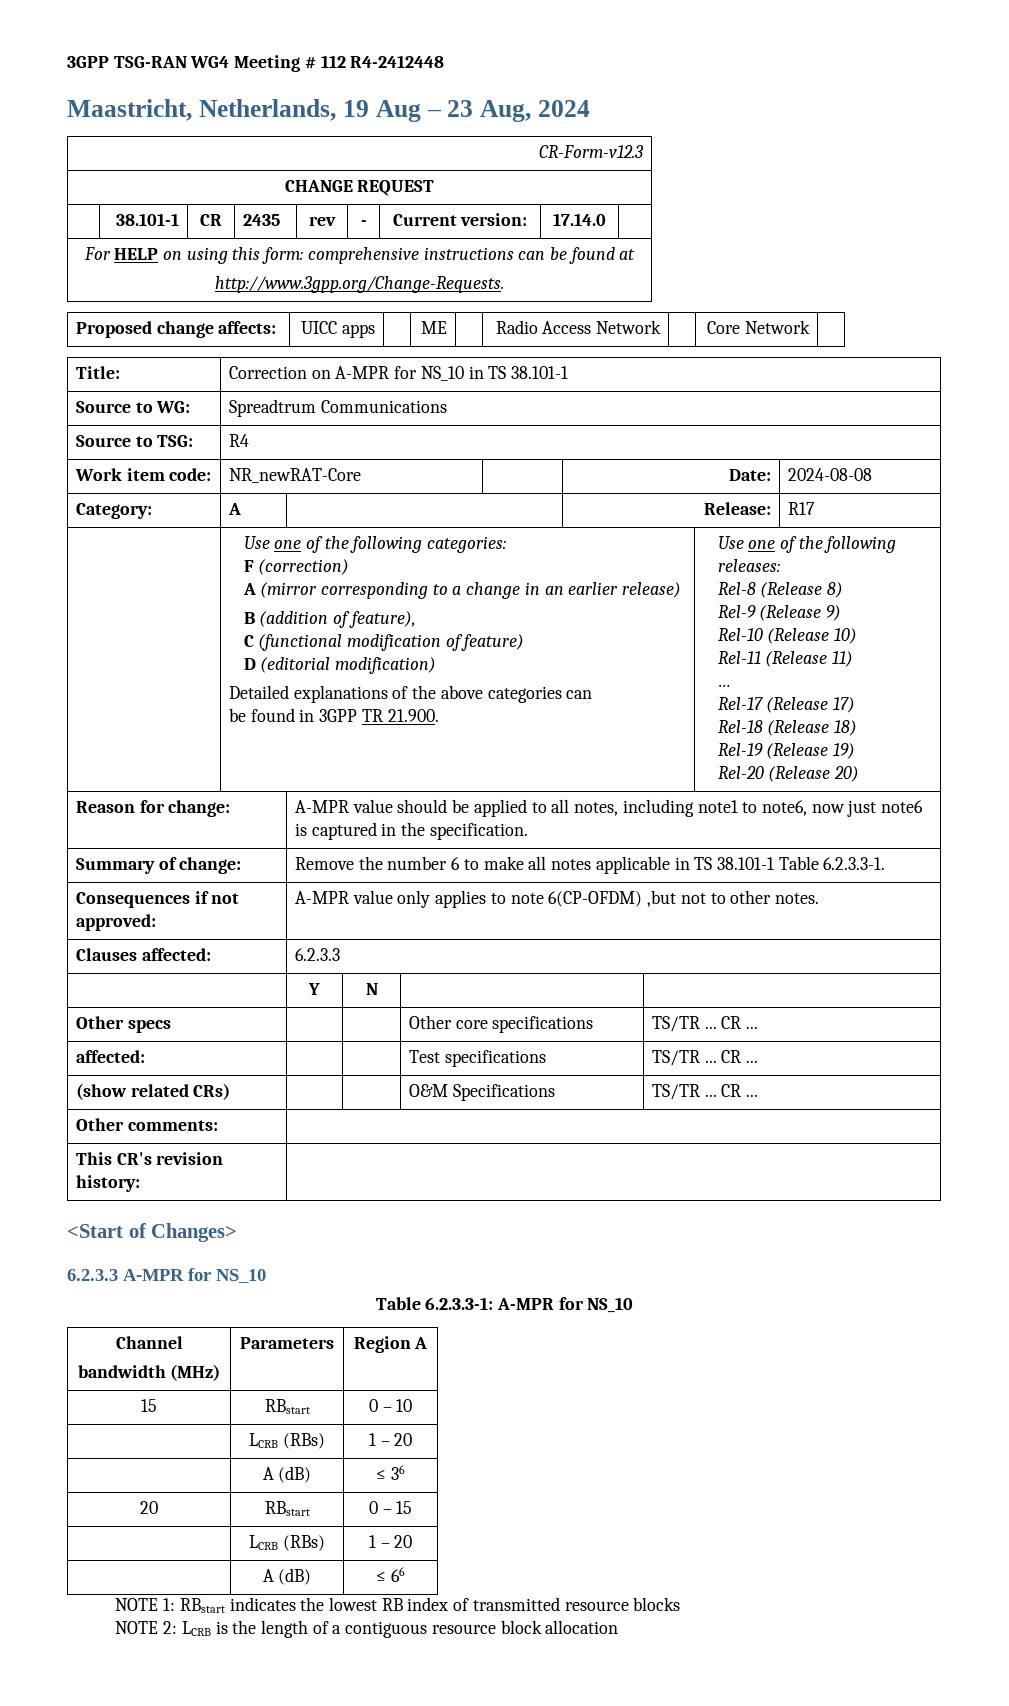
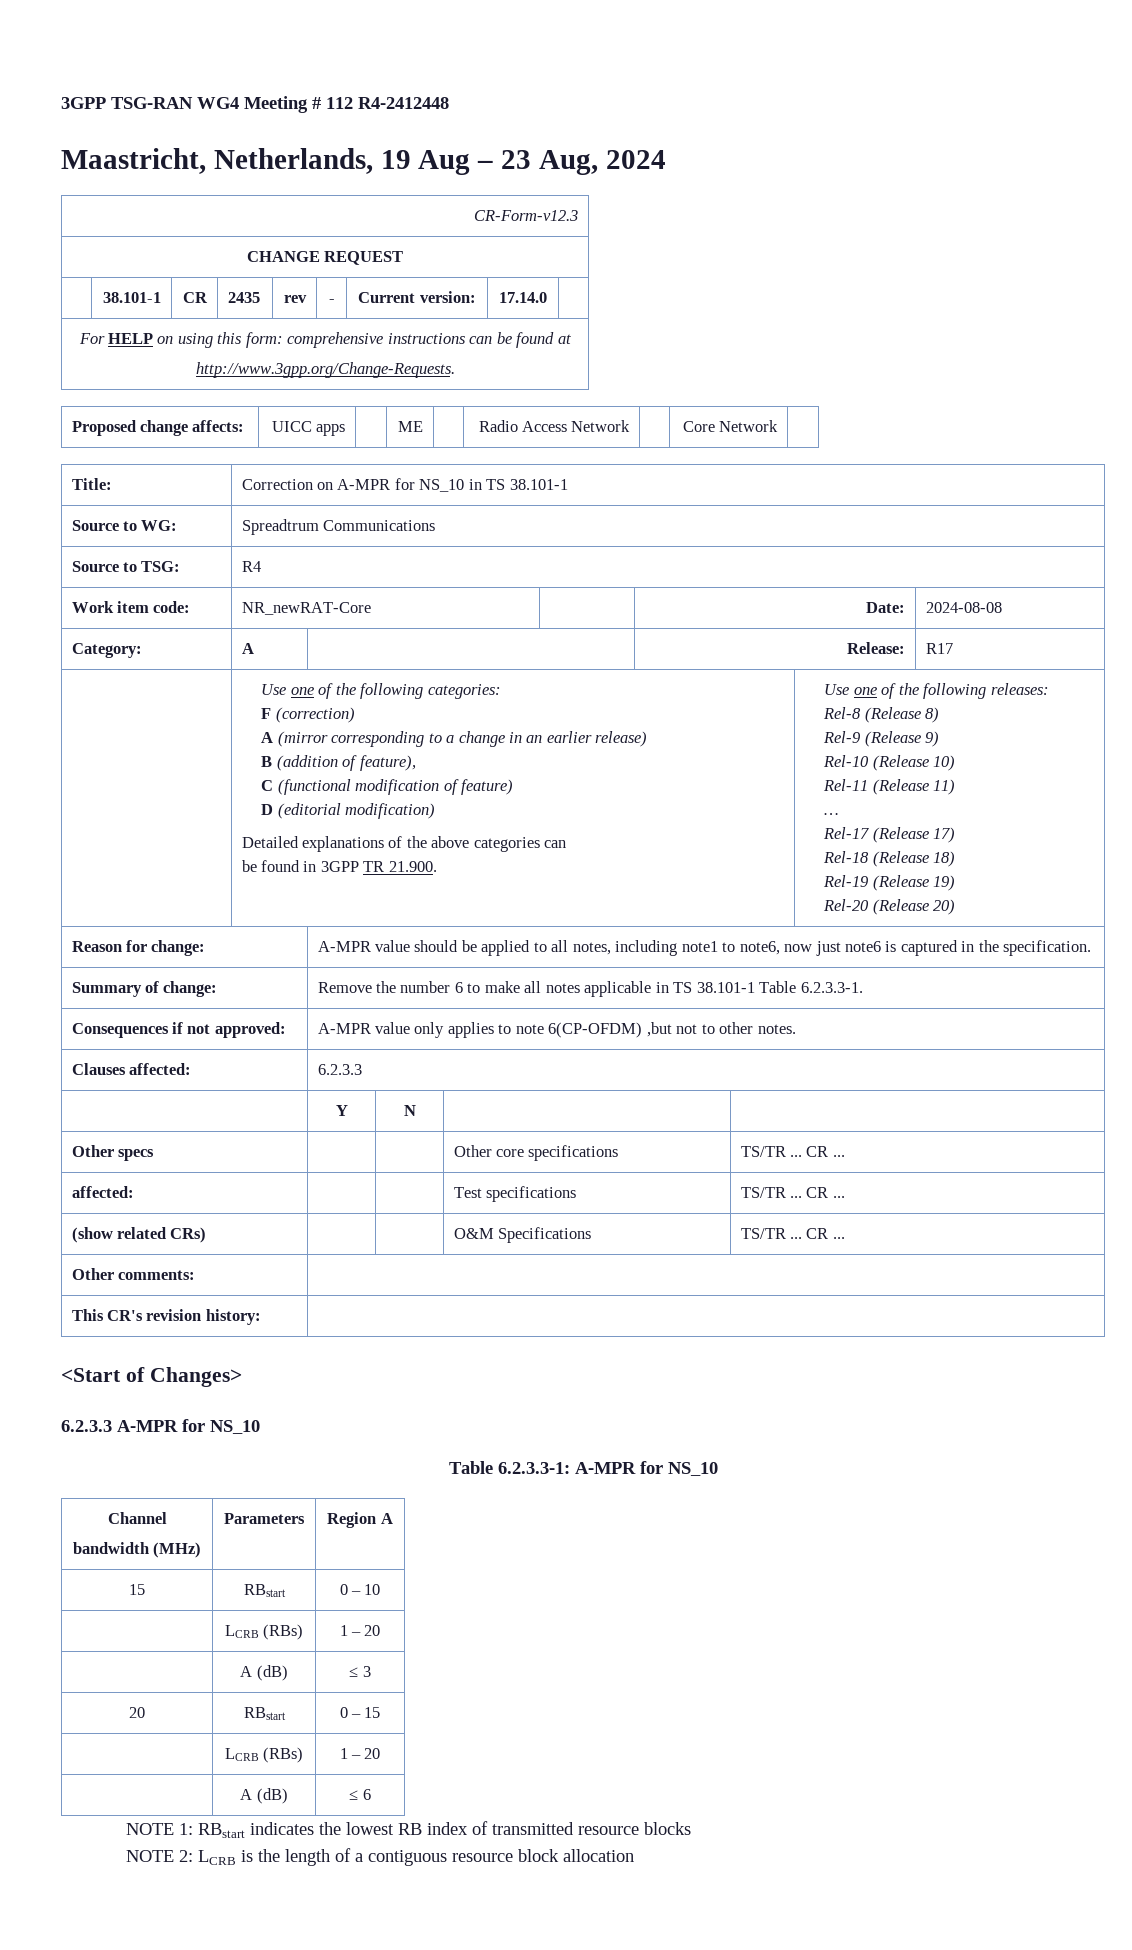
[390,1465,405,1480] 36 -> [362,1666,371,1677] 3
[390,1567,405,1582] 66 -> [362,1789,371,1800] 6

